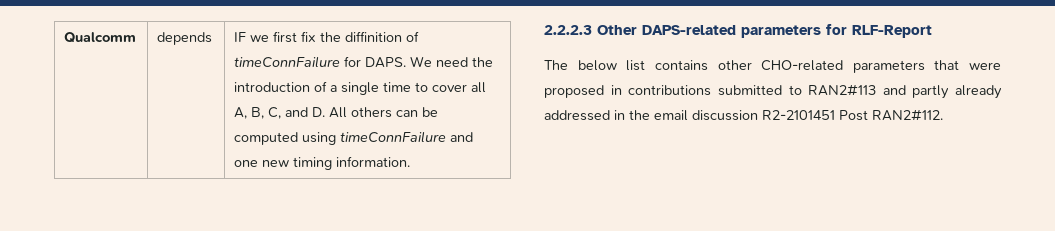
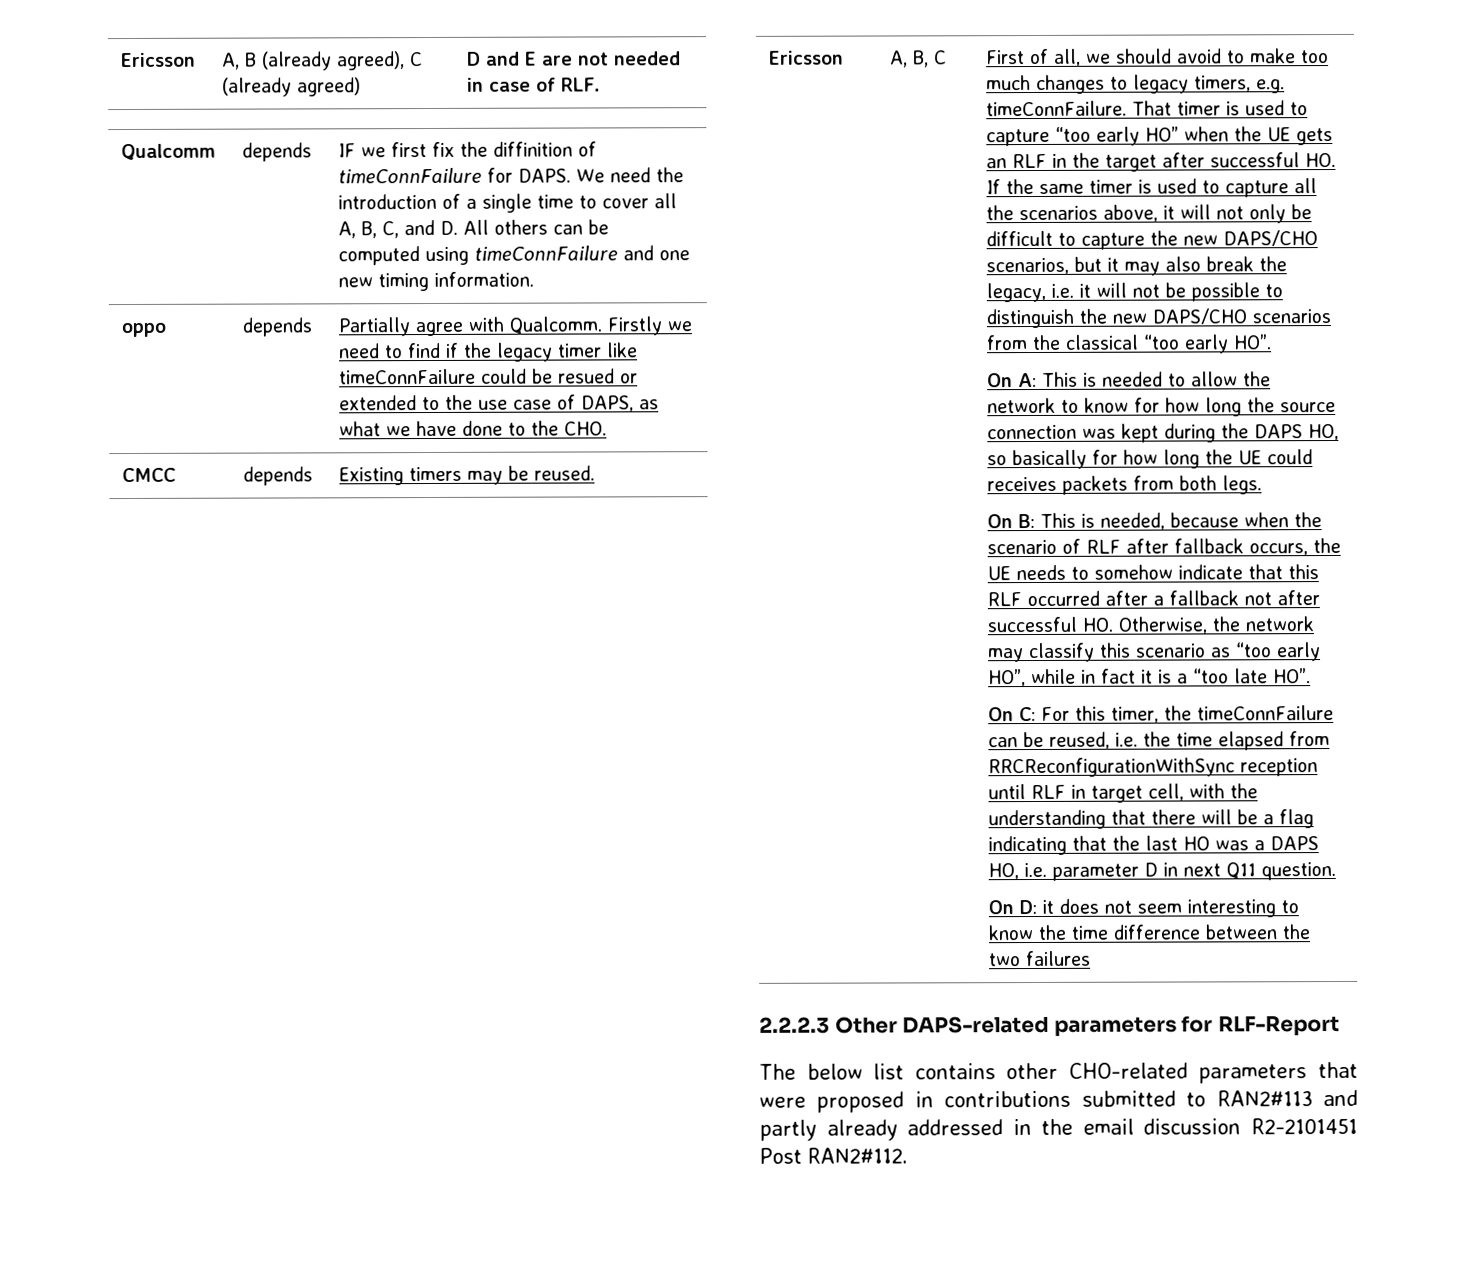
(64, 37) none -> [121,52,197,68] [222,51,424,71] [222,77,362,97] [467,51,682,66] [467,77,602,92] Ericsson | A, B (already agreed), C (already agreed) | D and E are not needed in case of RLF. //
(411, 161) none -> [121,322,167,338] [242,317,313,337] [338,316,693,337] [339,342,639,362] [339,368,639,385] [339,394,660,413] [339,420,608,437] [122,467,177,483] [243,466,314,486] [339,465,596,486] [769,50,845,65] [890,50,948,68] [986,48,1330,67] [986,74,1286,94] [986,100,1309,117] [986,126,1334,147] [986,152,1337,172] [986,178,1318,198] [986,204,1313,224] [986,230,1319,250] [986,256,1288,276] [986,282,1284,303] [986,308,1332,329] [986,334,1273,354] [987,371,1272,388] [987,397,1337,417] [987,423,1340,443] [987,449,1314,470] [987,475,1263,495] [987,512,1323,531] [987,537,1342,557] [987,564,1320,581] [987,590,1321,607] [987,616,1315,635] [988,642,1322,663] [988,668,1312,688] [988,705,1335,724] [988,731,1331,751] [988,757,1319,778] [988,783,1259,803] [988,809,1315,830] [988,835,1320,856] [988,861,1337,881] [988,898,1300,918] [988,924,1311,941] [989,950,1092,967] // oppo | depends | Partially agree with Qualcomm. Firstly we need to find if the legacy timer like timeConnFailure could be resued or extended to the use case of DAPS, as what we have done to the CHO. // CMCC | depends | Existing timers may be reused. // Ericsson | A, B, C | First of all, we should avoid to make too much changes to legacy timers, e.g. timeConnFailure. That timer is used to capture “too early HO” when the UE gets an RLF in the target after successful HO. If the same timer is used to capture all the scenarios above, it will not only be difficult to capture the new DAPS/CHO scenarios, but it may also break the legacy, i.e. it will not be possible to distinguish the new DAPS/CHO scenarios from the classical “too early HO”. // On A: This is needed to allow the network to know for how long the source connection was kept during the DAPS HO, so basically for how long the UE could receives packets from both legs. // On B: This is needed, because when the scenario of RLF after fallback occurs, the UE needs to somehow indicate that this RLF occurred after a fallback not after successful HO. Otherwise, the network may classify this scenario as “too early HO”, while in fact it is a “too late HO”. // On C: For this timer, the timeConnFailure can be reused, i.e. the time elapsed from RRCReconfigurationWithSync reception until RLF in target cell, with the understanding that there will be a flag indicating that the last HO was a DAPS HO, i.e. parameter D in next Q11 question. // On D: it does not seem interesting to know the time difference between the two failures

